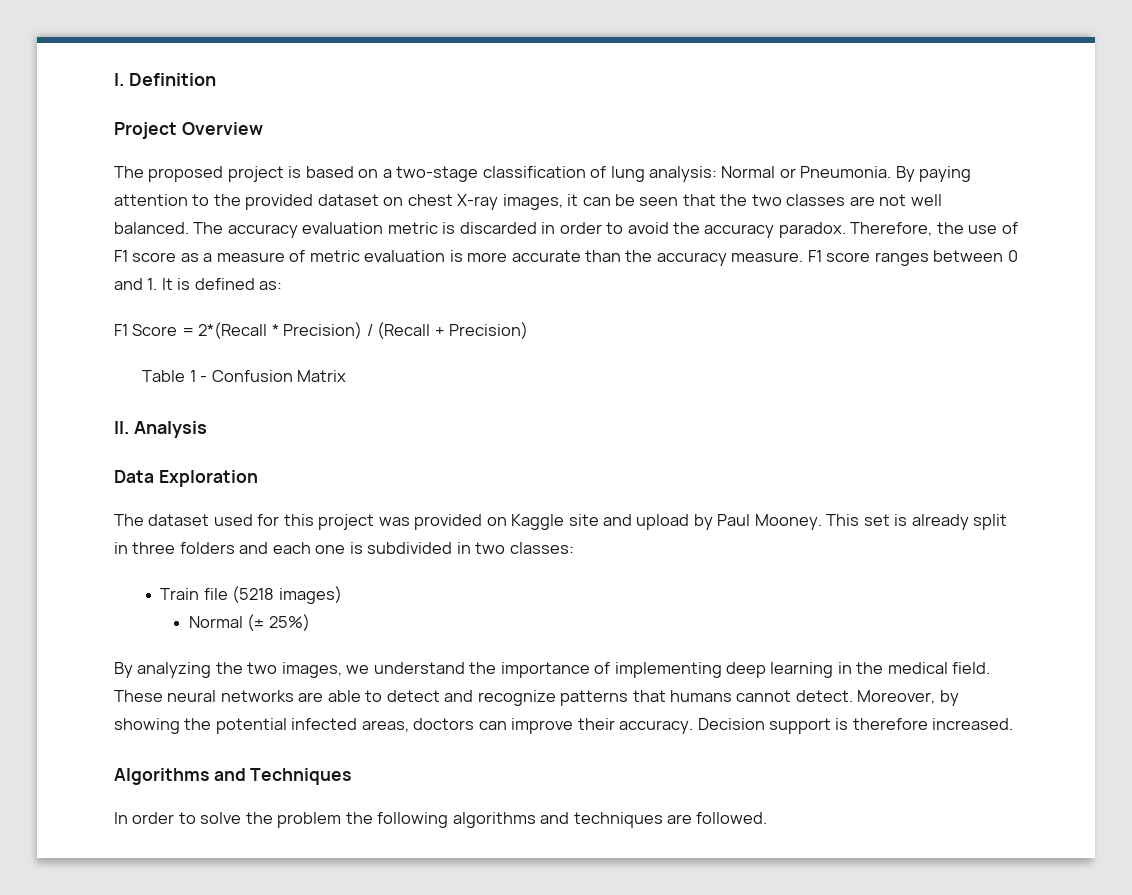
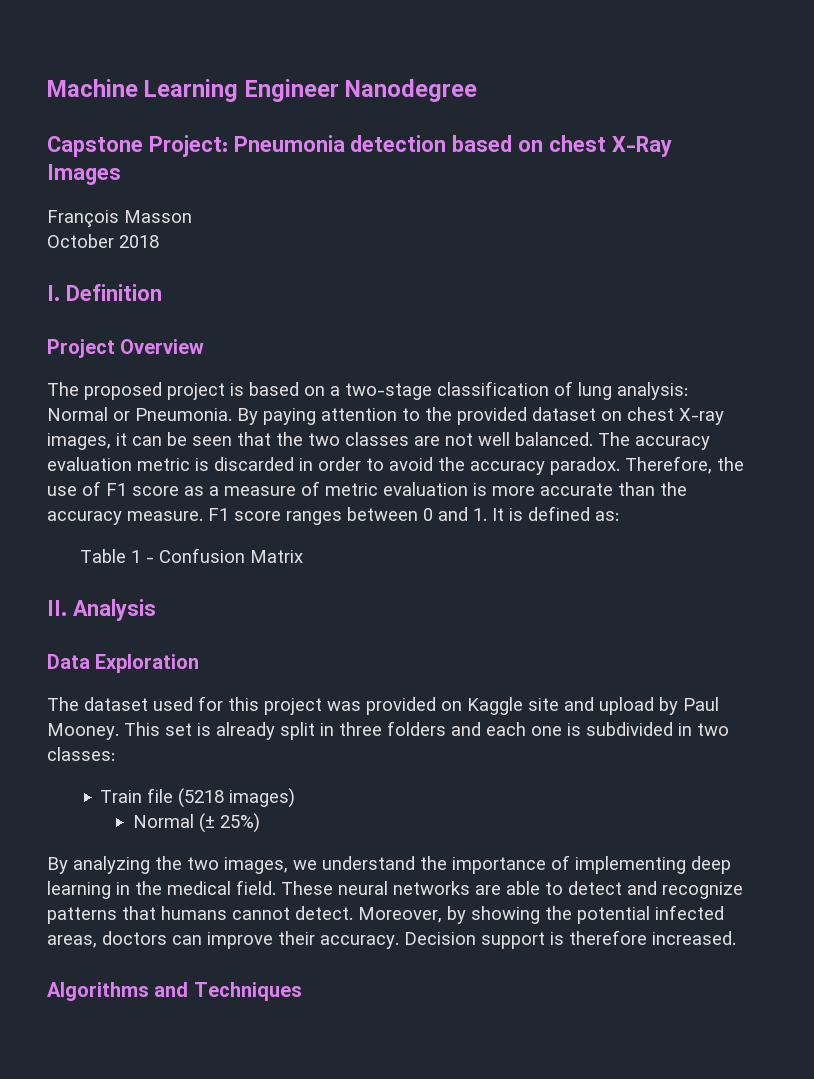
(114, 79) none -> [47,79,478,102] [47,135,672,157] [47,164,121,185] [47,210,192,228] [47,234,159,248] Machine Learning Engineer Nanodegree // Capstone Project: Pneumonia detection based on chest X-Ray Images // François Masson // October 2018 //
[114,322,529,339] // F1 Score = 2*(Recall * Precision) / (Recall + Precision) -> (619, 516) none
[114,812,768,828] // In order to solve the problem the following algorithms and techniques are followed. -> (302, 991) none

